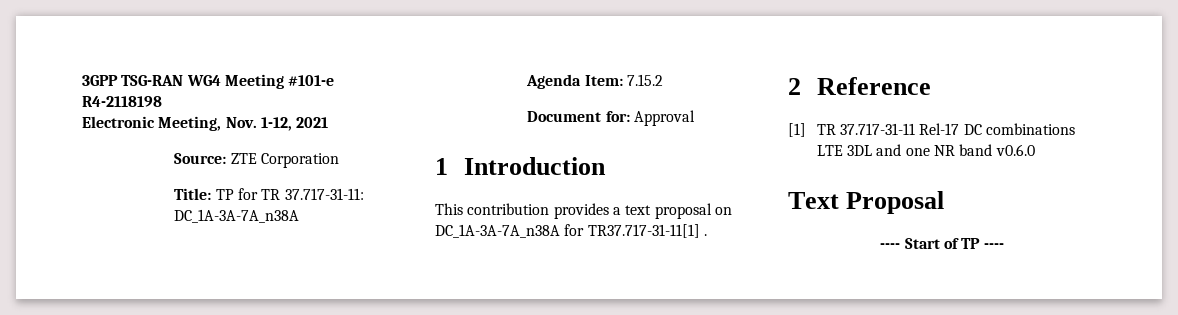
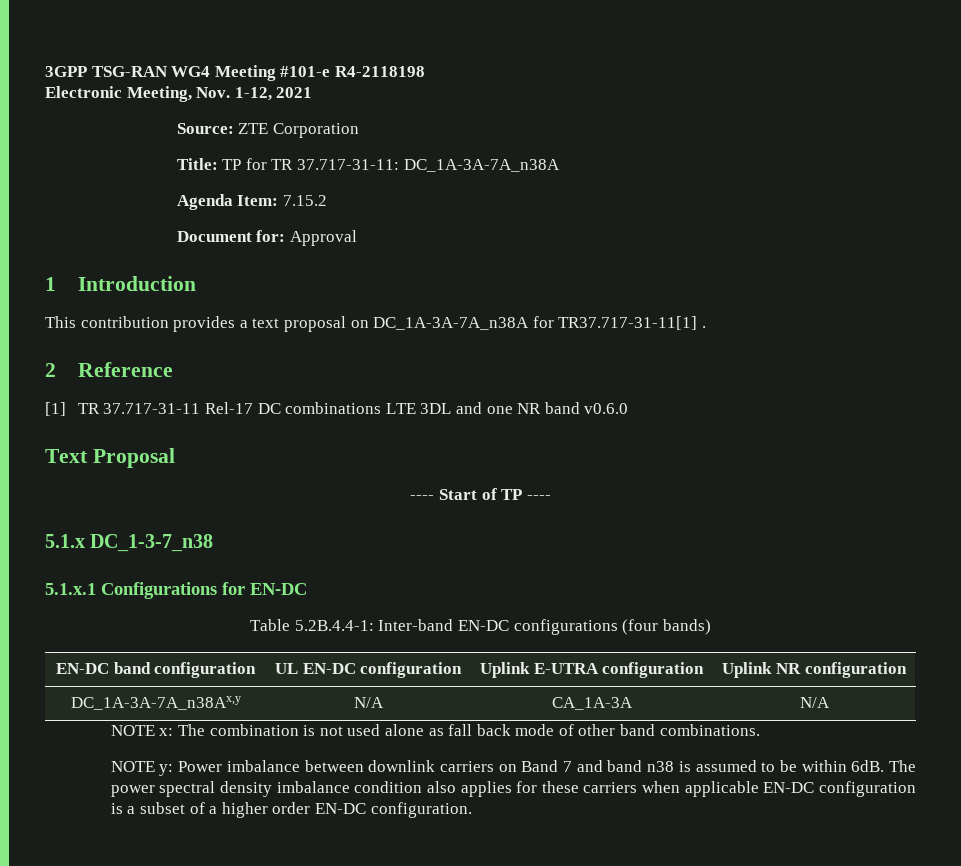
(1004, 246) none -> [45,534,214,552] [45,582,307,599] [250,619,711,635] [55,662,257,678] [274,662,463,678] [479,662,705,678] [722,662,907,678] [70,696,241,710] [353,697,384,708] [551,697,633,710] [799,697,830,708] [110,724,760,736] [110,760,917,776] [110,781,916,797] [110,802,472,818] // 5.1.x DC_1-3-7_n38 // 5.1.x.1 Configurations for EN-DC // Table 5.2B.4.4-1: Inter-band EN-DC configurations (four bands) // EN-DC band configuration | UL EN-DC configuration | Uplink E-UTRA configuration | Uplink NR configuration // DC_1A-3A-7A_n38Ax,y | N/A | CA_1A-3A | N/A // NOTE x: The combination is not used alone as fall back mode of other band combinations. // NOTE y: Power imbalance between downlink carriers on Band 7 and band n38 is assumed to be within 6dB. The power spectral density imbalance condition also applies for these carriers when applicable EN-DC configuration is a subset of a higher order EN-DC configuration.

